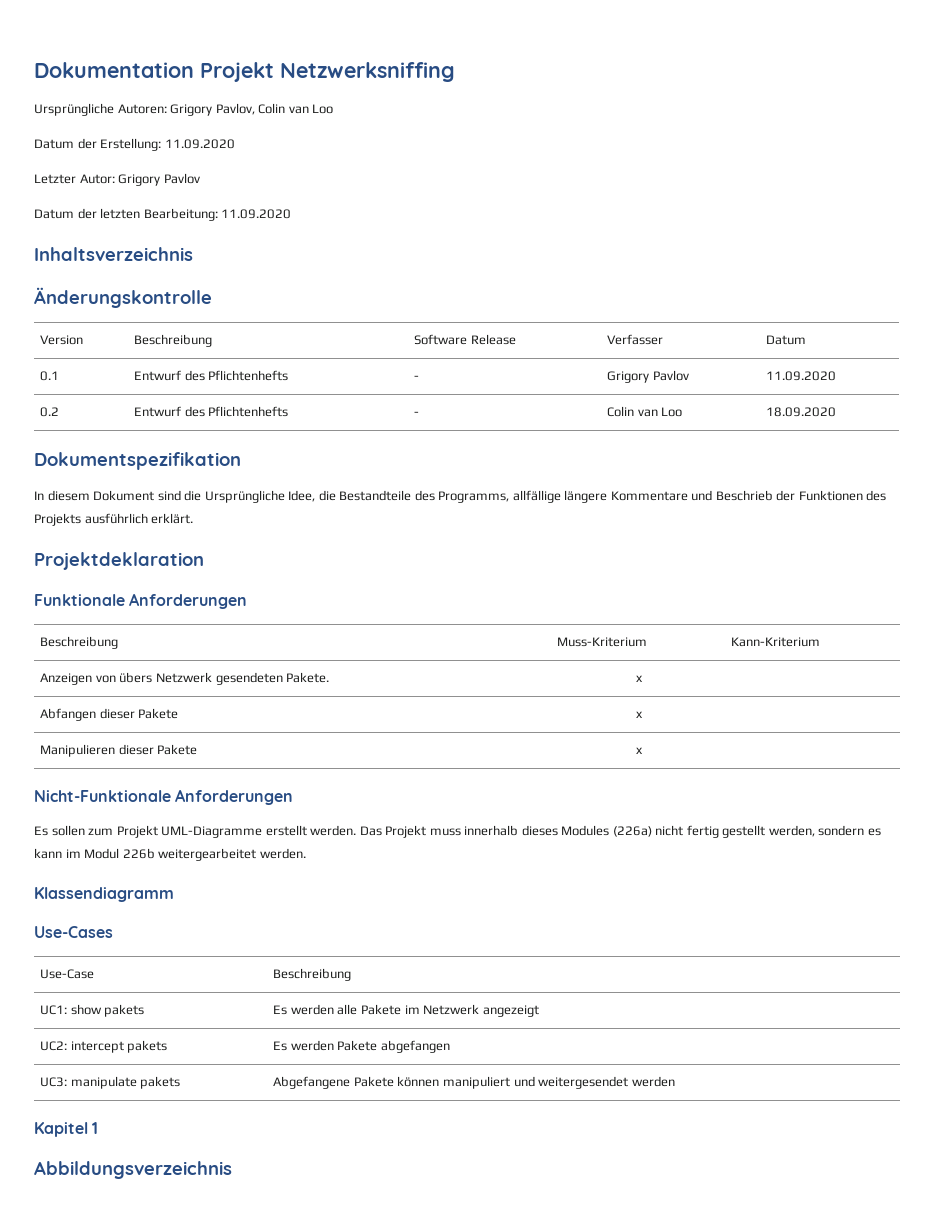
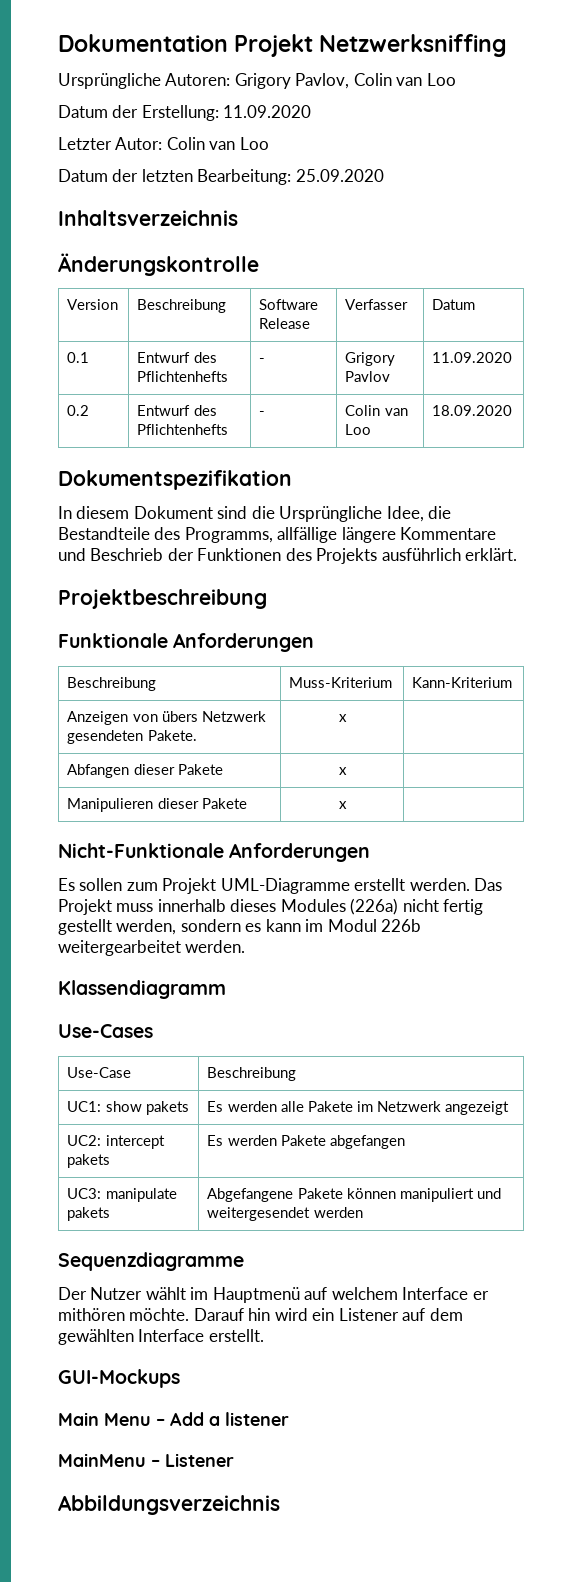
[118,173,200,186] Grigory Pavlov -> [166,137,269,150] Colin van Loo
[221,209,292,219] 11.09.2020 -> [295,169,384,182] 25.09.2020
[34,552,204,570] Projektdeklaration -> [58,589,267,609] Projektbeschreibung
[34,1122,99,1137] Kapitel 1 -> [58,1252,244,1271] [58,1287,489,1303] [58,1308,463,1321] [58,1329,264,1345] [58,1369,180,1388] [58,1412,289,1426] [58,1453,234,1467] Sequenzdiagramme // Der Nutzer wählt im Hauptmenü auf welchem Interface er mithören möchte. Darauf hin wird ein Listener auf dem gewählten Interface erstellt. // GUI-Mockups // Main Menu – Add a listener // MainMenu – Listener

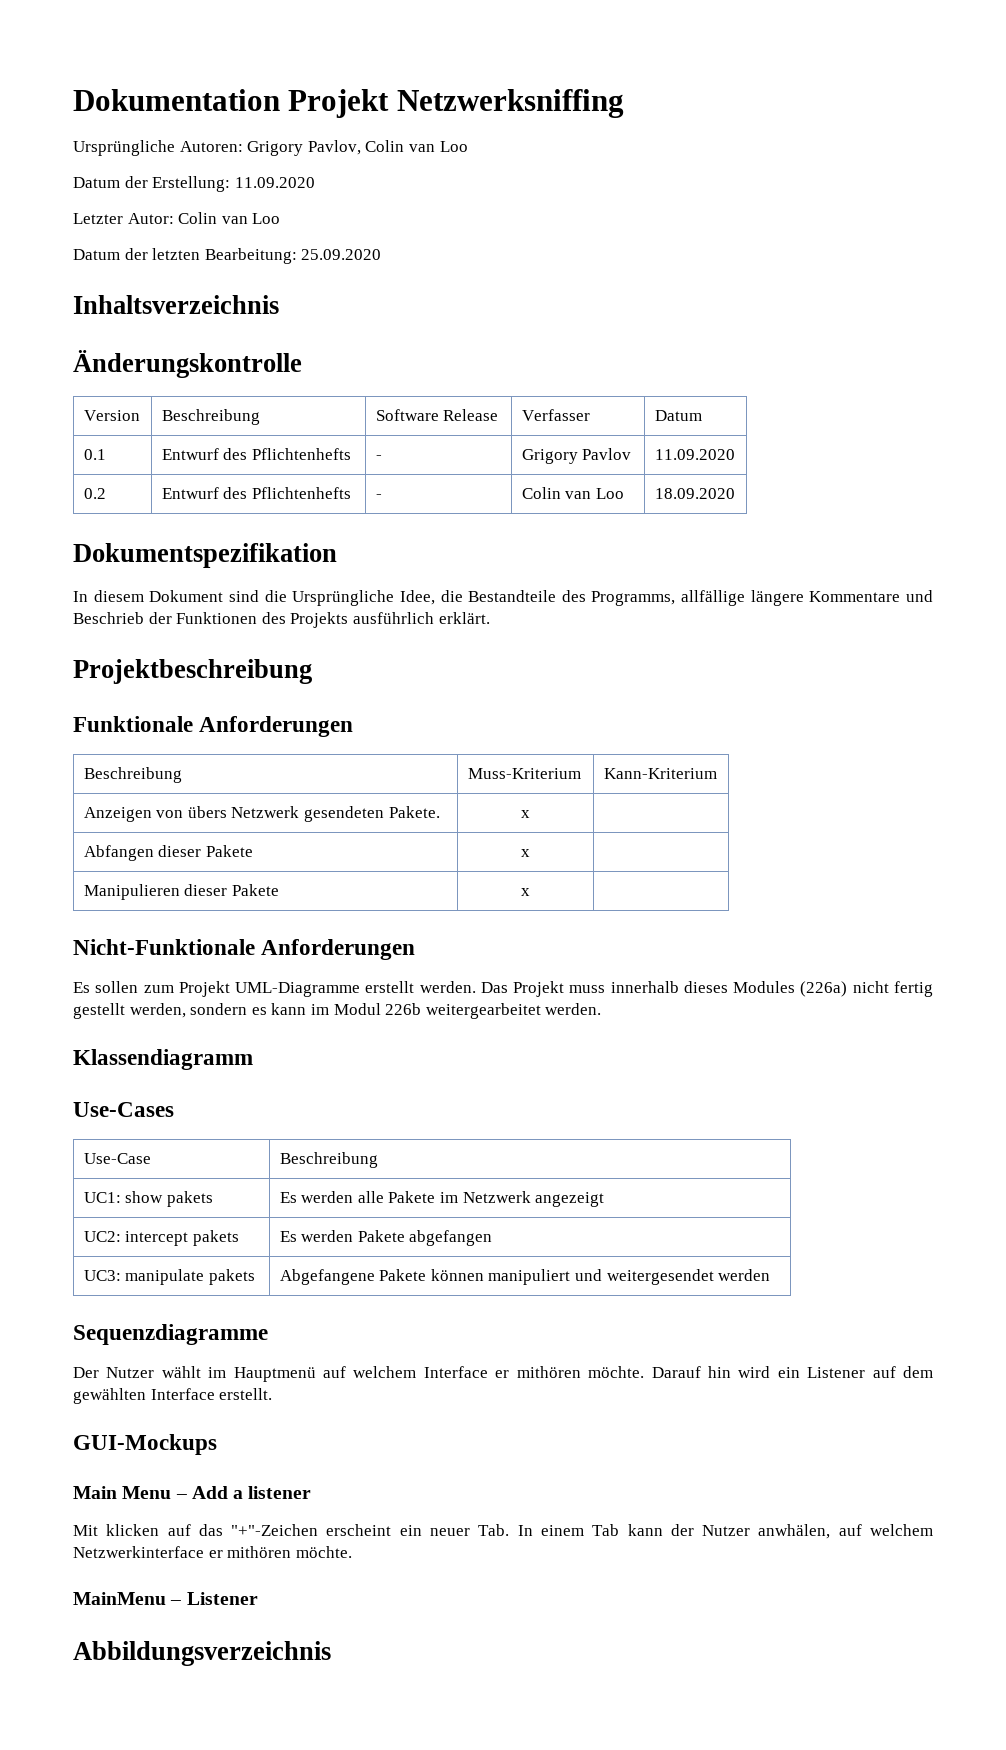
(289, 1419) none -> [73,1524,933,1539] [73,1546,352,1558] // Mit klicken auf das "+"-Zeichen erscheint ein neuer Tab. In einem Tab kann der Nutzer anwhälen, auf welchem Netzwerkinterface er mithören möchte.

